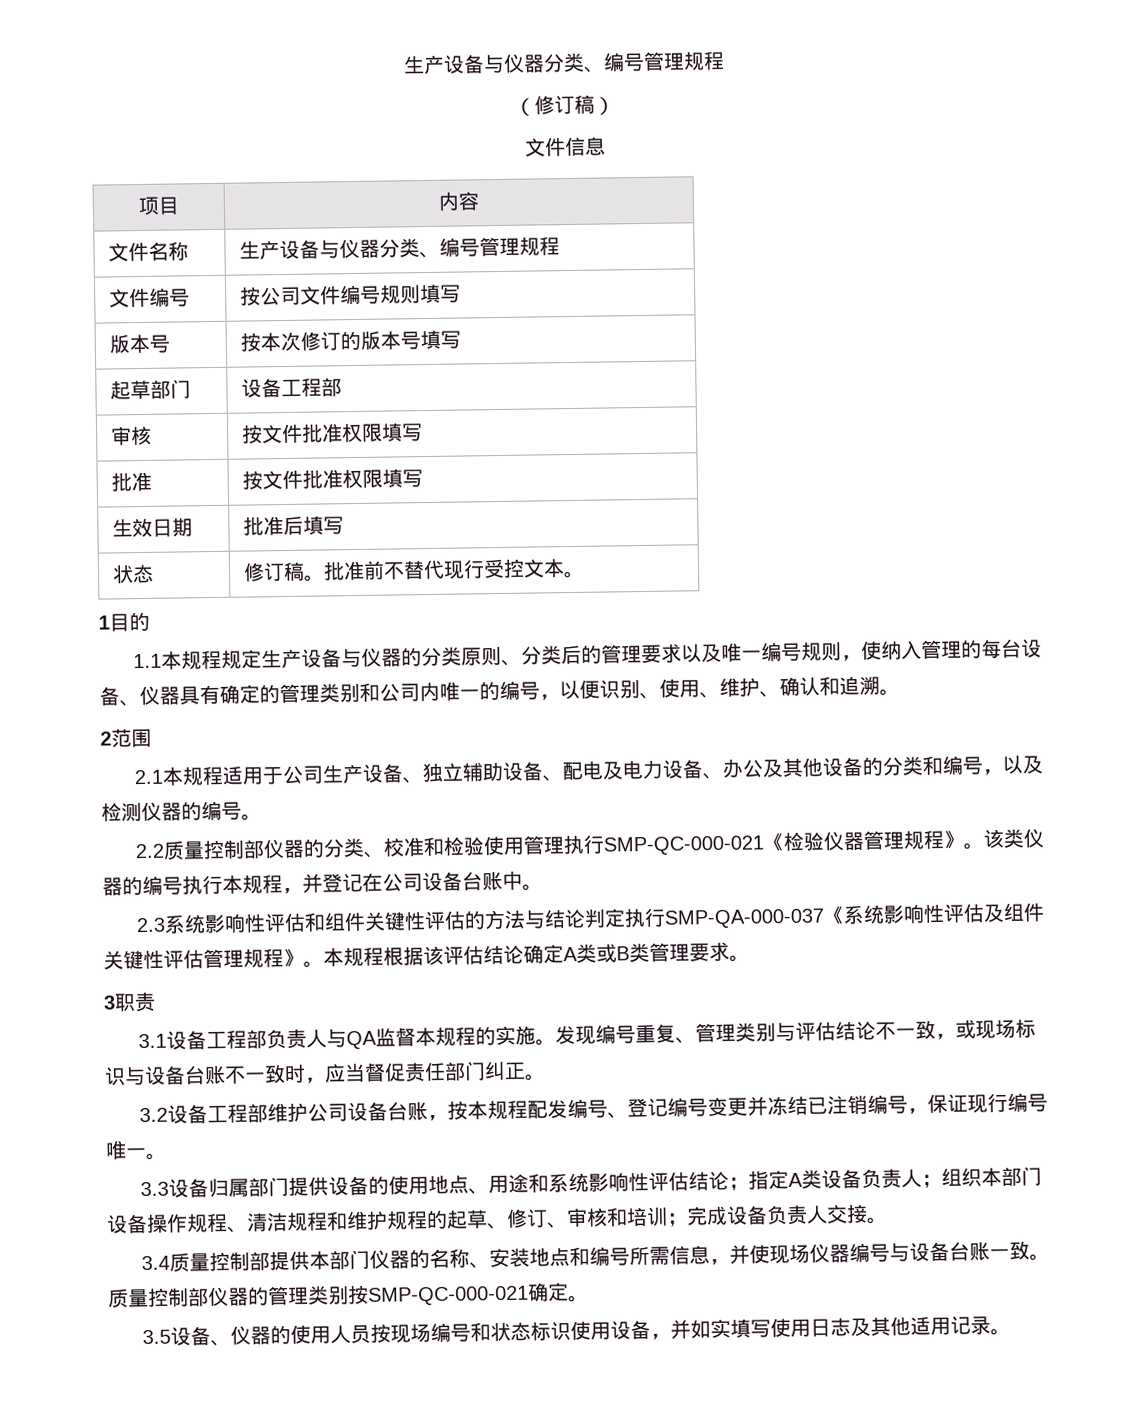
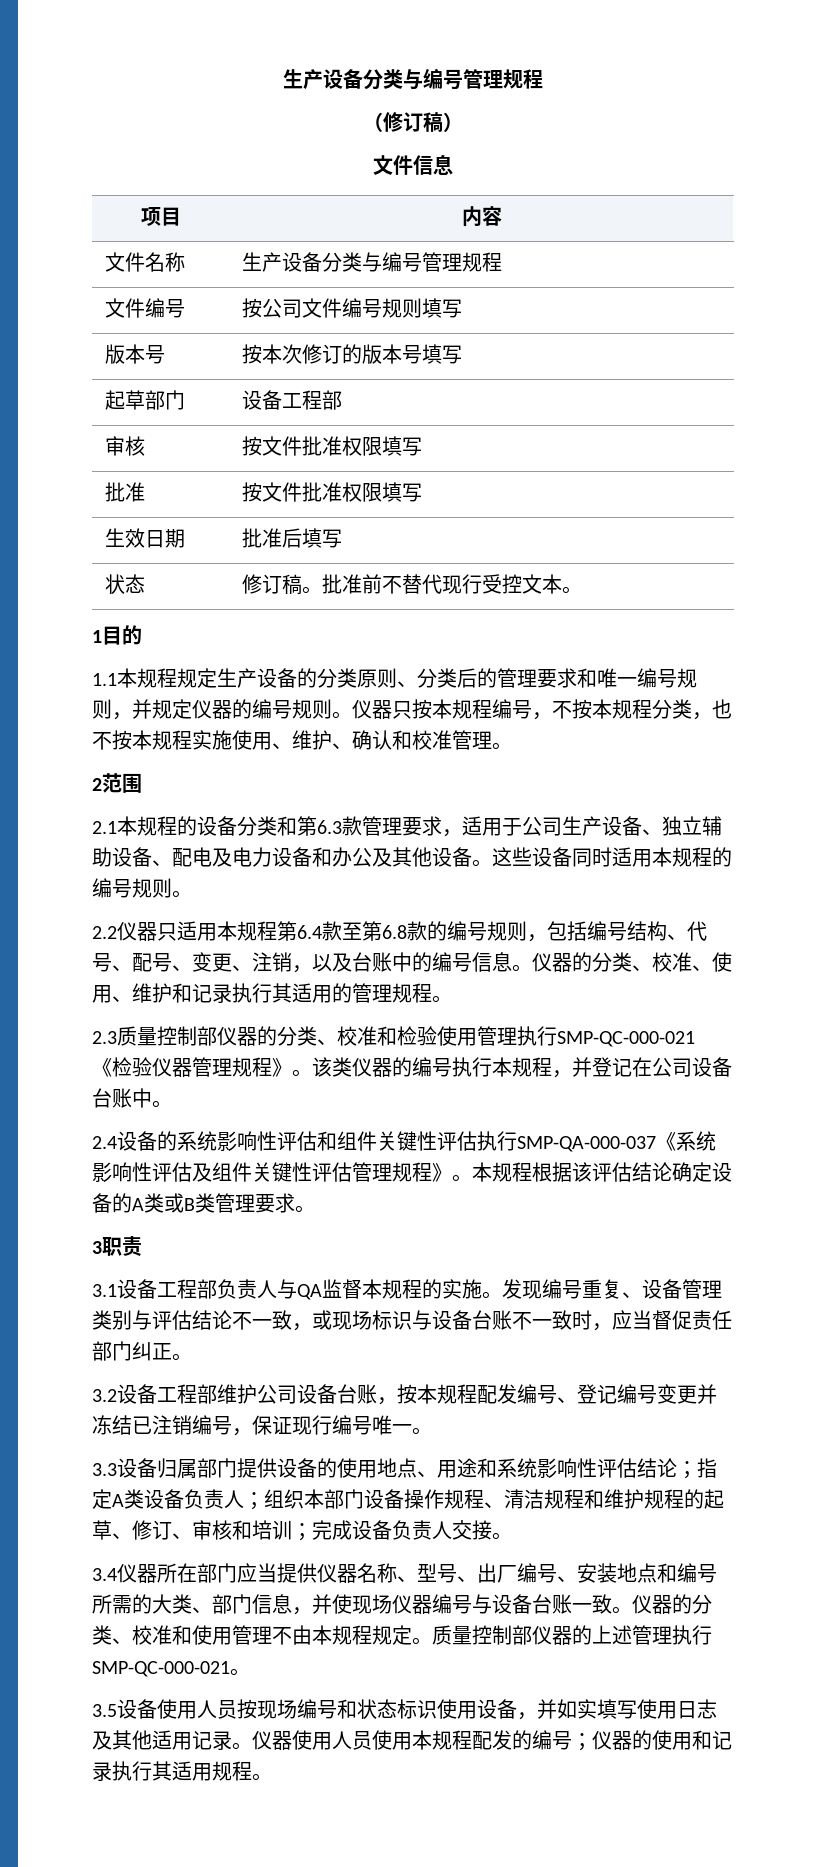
[402,52,605,75] 生产设备与仪器分类、 -> [283,69,423,90] 生产设备分类与
[318,238,440,259] 与仪器分类、 -> [321,252,382,272] 分类与
[340,647,402,668] 与仪器 -> (297, 678) none
[680,643,722,663] 以及 -> [577,668,597,688] 和
[860,638,1042,660] [99,679,660,707] 使纳入管理的每台设备、仪器具有确定的管理类别和公司内唯一的编号，以便识别、 -> [132,699,732,720] [92,730,232,750] 并规定仪器的编号规则。仪器只按本规程编号，不按本规程分类，也不按本规程实施
[839,675,880,696] 追溯 -> [412,730,492,750] 校准管理
(223, 775) none -> [177,816,462,837] 的设备分类和第6.3款管理要求，
[701,772,723,780] 、 -> [312,847,332,867] 和
[861,754,1043,776] [101,800,262,822] [134,843,165,859] 的分类和编号，以及检测仪器的编号。 // 2.2 -> [472,847,732,867] [92,878,192,898] [92,921,707,942] [92,952,732,973] [92,983,452,1003] [92,1031,117,1044] 。这些设备同时适用本规程的编号规则。 // 2.2仪器只适用本规程第6.4款至第6.8款的编号规则，包括编号结构、代号、配号、变更、注销，以及台账中的编号信息。仪器的分类、校准、使用、维护和记录执行其适用的管理规程。 // 2.3
[135,917,166,933] 2.3 -> [92,1131,177,1151] 2.4设备的
[463,908,626,930] 的方法与结论判定 -> (477, 1141) none
(564, 954) none -> [712,1162,732,1182] [92,1193,132,1213] 设备的
(696, 1040) none -> [642,1279,682,1299] 设备
[168,1248,470,1272] 质量控制部提供本部门仪器的名称 -> [117,1563,557,1583] 仪器所在部门应当提供仪器名称、型号、出厂编号
(670, 1255) none -> [132,1594,252,1614] 的大类、部门
[108,1282,569,1308] 质量控制部仪器的管理类别按SMP-QC-000-021确定 -> [632,1594,712,1614] [92,1625,712,1645] [92,1661,230,1677] 仪器的分类、校准和使用管理不由本规程规定。质量控制部仪器的上述管理执行SMP-QC-000-021
[209,1324,291,1347] 、仪器的 -> (157, 1709) none
(1011, 1331) none -> [252,1730,732,1751] [92,1761,272,1781] 仪器使用人员使用本规程配发的编号；仪器的使用和记录执行其适用规程。

